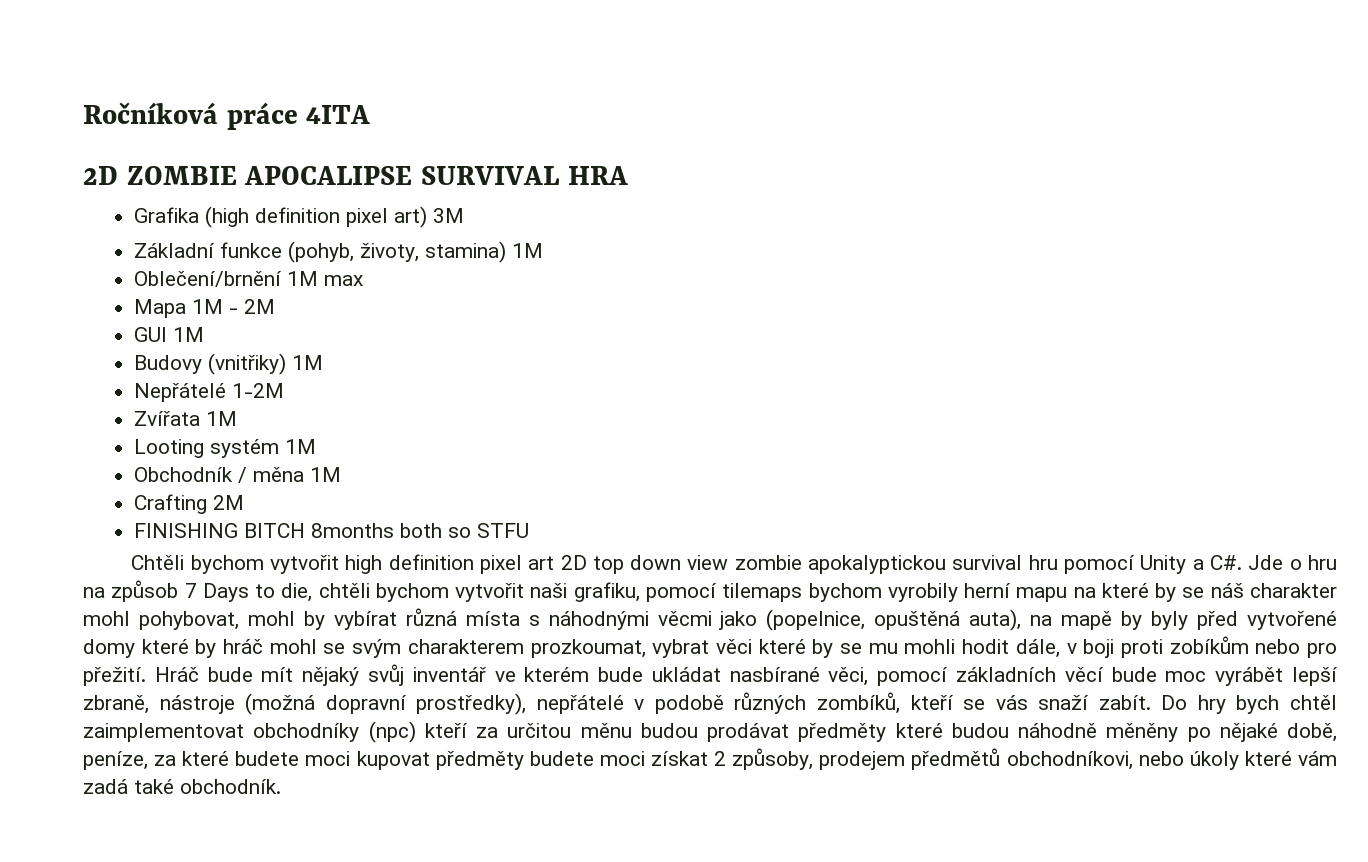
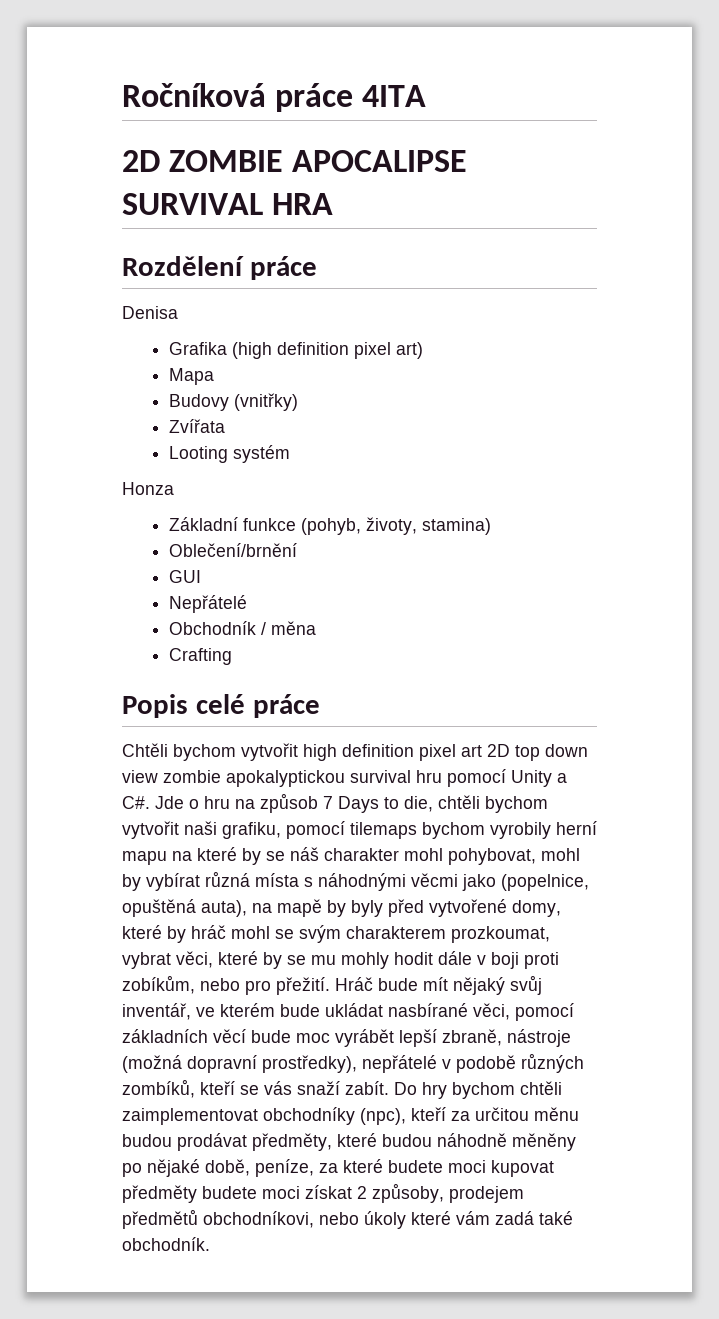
(628, 175) none -> [122,256,317,280] [122,306,178,319] // Rozdělení práce // Denisa
[433,208,465,223] 3M -> [168,368,214,385] [168,393,298,411] [168,419,225,433] [168,445,290,463] [122,482,174,495] // Mapa // Budovy (vnitřky) // Zvířata // Looting systém // Honza
[512,243,544,258] 1M -> (491, 526) none
[287,271,364,286] [134,299,276,318] [134,327,205,342] [134,353,324,375] [134,383,285,402] [134,411,238,426] [134,439,317,458] 1M max // Mapa 1M - 2M // GUI 1M // Budovy (vnitřiky) 1M // Nepřátelé 1-2M // Zvířata 1M // Looting systém 1M -> [168,570,201,583] [168,595,247,613] // GUI // Nepřátelé
[310,467,342,482] 1M -> (316, 628) none
[213,495,245,510] [134,523,530,538] 2M // FINISHING BITCH 8months both so STFU -> [122,694,320,718] // Popis celé práce
[83,639,135,658] domy -> [512,900,561,917] domy,
[715,639,752,654] věci -> [176,951,213,968] věci,
[904,639,1060,658] mohli hodit dále, -> [341,951,472,969] mohly hodit dále
[1169,636,1249,654] zobíkům -> [122,975,195,994] zobíkům,
[412,667,487,682] inventář -> [122,1003,191,1020] inventář,
[1236,695,1338,714] bych chtěl -> [452,1081,562,1099] bychom chtěli
[368,721,416,743] (npc) -> [360,1108,406,1125] (npc),
[798,723,887,742] předměty -> [252,1133,332,1151] předměty,

